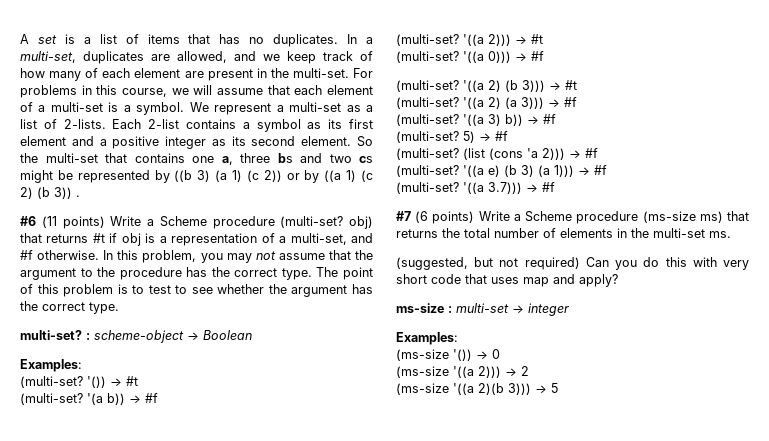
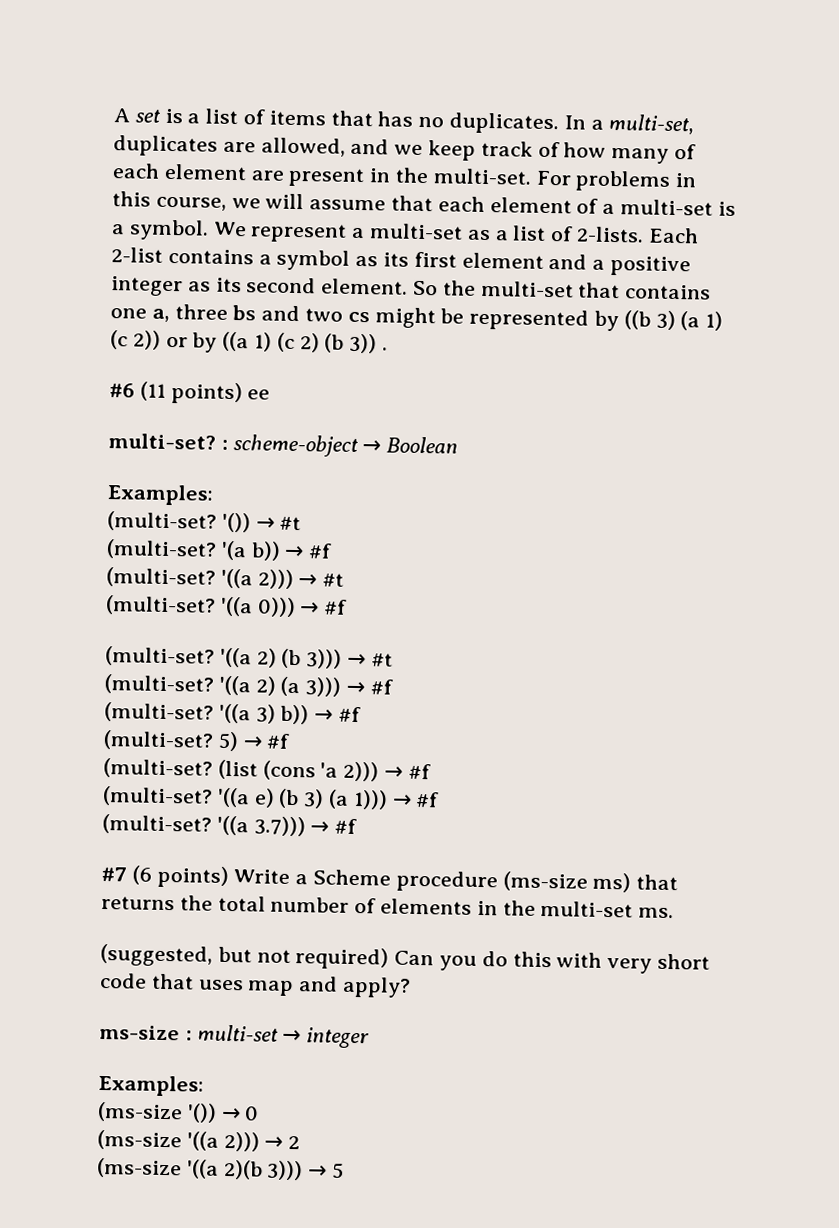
[110,216,373,229] [20,233,373,246] [20,250,373,263] [20,267,373,280] [20,284,373,297] [20,301,119,314] Write a Scheme procedure (multi-set? obj) that returns #t if obj is a representation of a multi-set, and #f otherwise. In this problem, you may not assume that the argument to the procedure has the correct type. The point of this problem is to test to see whether the argument has the correct type. -> [247,389,271,400] ee

